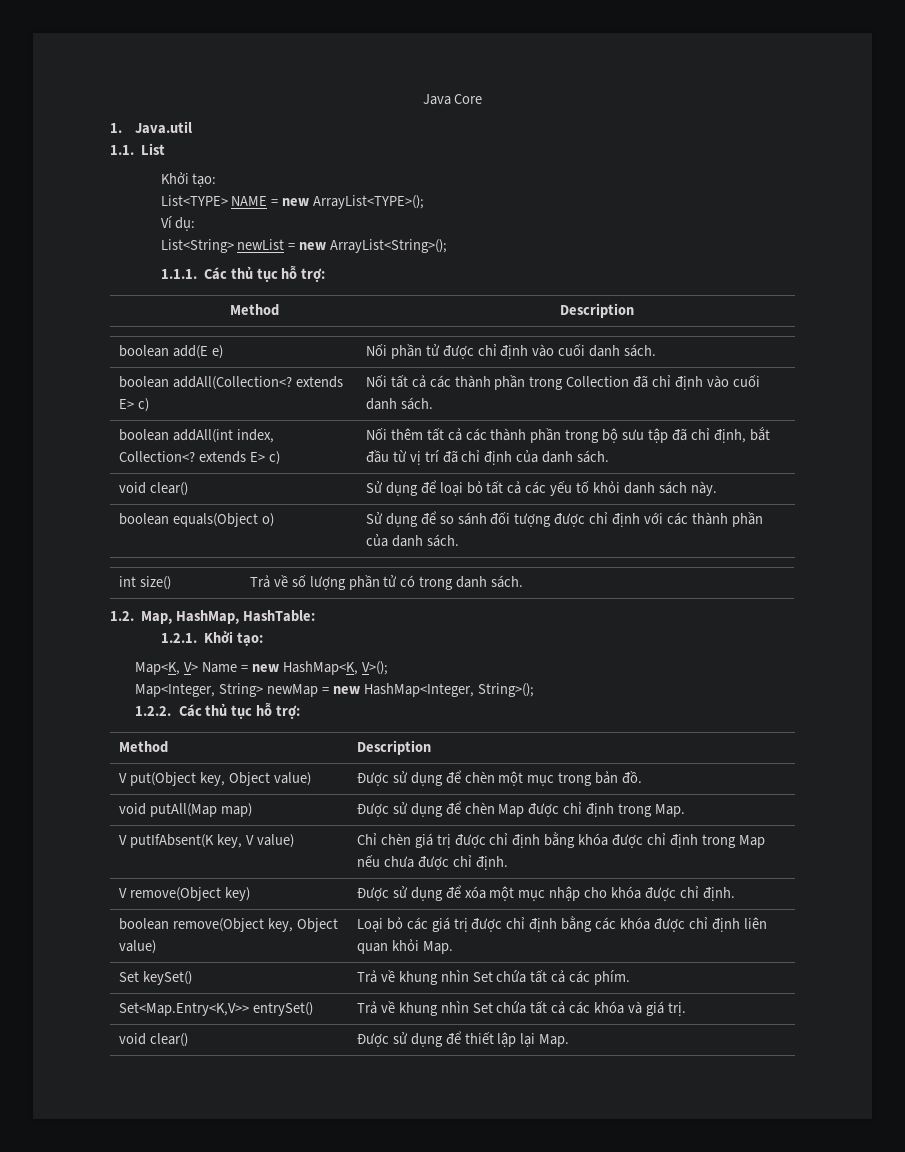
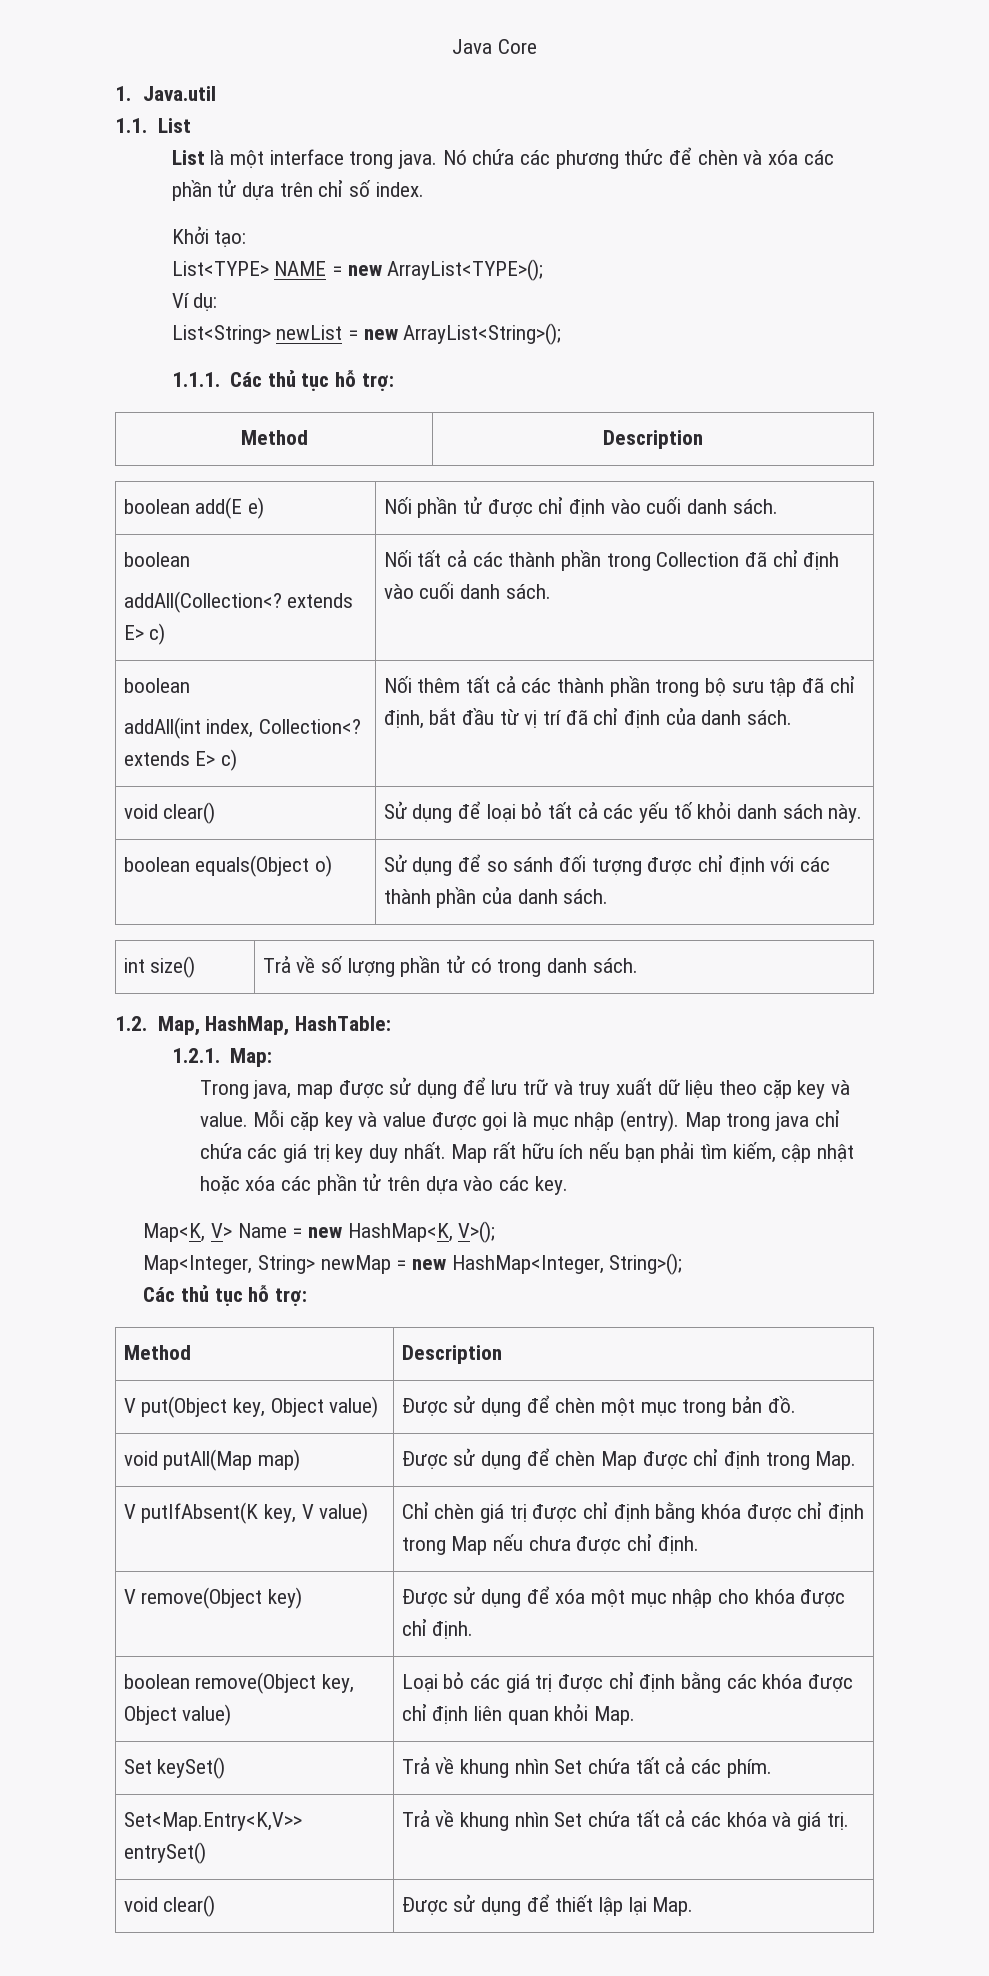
(166, 149) none -> [171,147,834,169] [171,179,424,201] // List là một interface trong java. Nó chứa các phương thức để chèn và xóa các phần tử dựa trên chỉ số index.
(169, 382) none -> (190, 559) //
(169, 435) none -> (190, 685) //
[203,631,263,646] Khởi tạo: -> [229,1048,272,1067] [199,1077,851,1099] [199,1109,840,1132] [199,1142,855,1163] [199,1173,568,1195] Map: // Trong java, map được sử dụng để lưu trữ và truy xuất dữ liệu theo cặp key và value. Mỗi cặp key và value được gọi là mục nhập (entry). Map trong java chỉ chứa các giá trị key duy nhất. Map rất hữu ích nếu bạn phải tìm kiếm, cập nhật hoặc xóa các phần tử trên dựa vào các key.
[135,706,172,716] 1.2.2. -> (683, 1264) none

